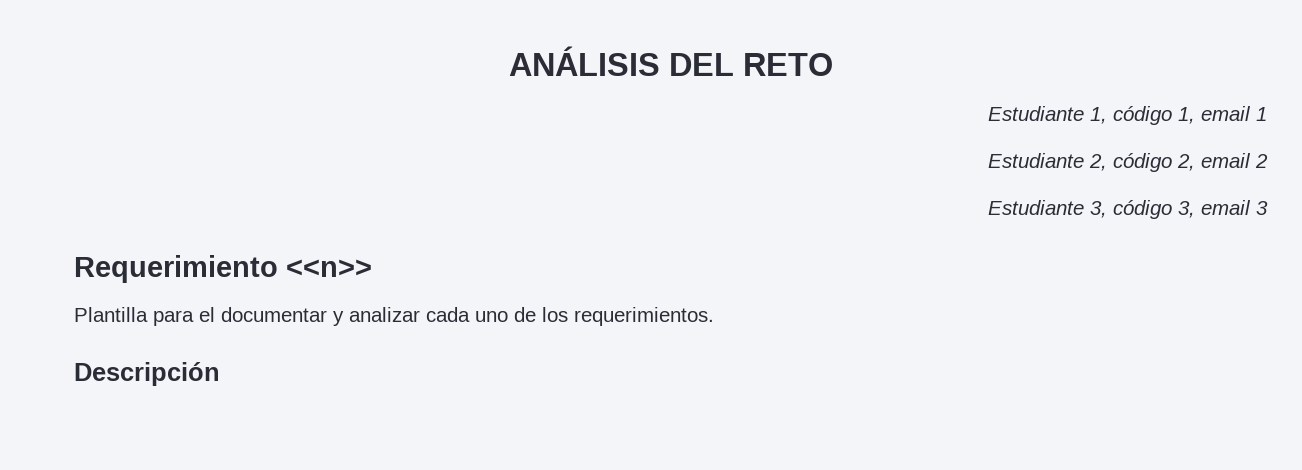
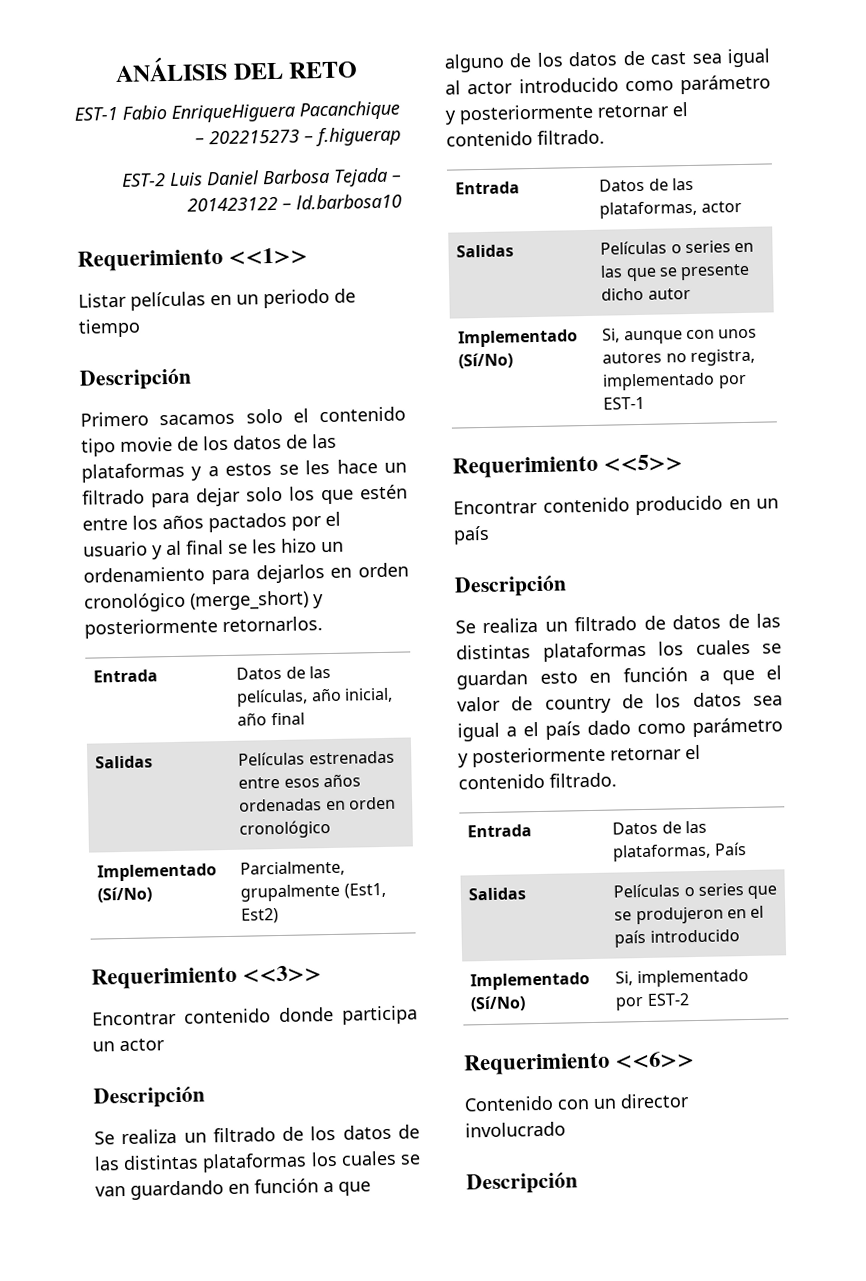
[988,106,1267,125] [988,153,1268,172] [988,200,1268,219] [74,255,372,283] [74,307,714,326] Estudiante 1, código 1, email 1 // Estudiante 2, código 2, email 2 // Estudiante 3, código 3, email 3 // Requerimiento <<n>> // Plantilla para el documentar y analizar cada uno de los requerimientos. -> [74,100,400,123] [195,126,401,147] [121,167,402,187] [187,193,402,212] [77,247,309,272] [78,288,356,311] [78,318,141,338] [79,367,192,391] [80,406,406,427] [81,433,337,457] [81,459,407,483] [82,484,408,508] [82,511,341,533] [83,538,344,560] [83,562,409,585] [84,590,324,613] [84,616,323,639] [93,669,159,683] [236,665,332,680] [236,687,394,707] [237,712,305,726] [95,755,154,769] [238,750,395,766] [238,773,362,789] [239,796,397,812] [239,819,332,839] [97,863,218,882] [97,886,153,903] [240,860,346,877] [240,882,386,902] [241,908,280,924] [91,965,323,990] [92,1005,418,1026] [92,1038,165,1052] [93,1085,205,1109] [94,1124,420,1145] [94,1150,421,1173] [95,1178,371,1200] [444,48,771,73] [445,74,771,95] [445,102,688,125] [446,129,605,147] [455,181,521,195] [599,177,695,192] [599,200,742,219] [456,244,515,258] [600,240,755,255] [600,263,751,282] [601,287,691,301] [458,329,579,348] [458,352,514,369] [602,328,758,345] [602,348,756,367] [602,372,747,391] [603,396,646,410] [452,454,684,479] [453,495,779,516] [453,525,490,545] [454,574,567,598] [455,613,781,634] [456,639,782,662] [456,665,782,690] [457,692,783,714] [457,717,783,742] [458,744,701,768] [458,772,617,790] [467,824,533,838] [612,820,708,835] [612,842,747,862] [468,887,527,901] [613,883,779,900] [614,905,765,925] [614,929,740,948] [470,972,591,991] [470,995,527,1012] [615,969,749,988] [615,993,690,1011] [463,1051,696,1076] [464,1093,690,1112] [465,1121,566,1138] EST-1 Fabio EnriqueHiguera Pacanchique – 202215273 – f.higuerap // EST-2 Luis Daniel Barbosa Tejada – 201423122 – ld.barbosa10 // Requerimiento <<1>> // Listar películas en un periodo de tiempo // Descripción // Primero sacamos solo el contenido tipo movie de los datos de las plataformas y a estos se les hace un filtrado para dejar solo los que estén entre los años pactados por el usuario y al final se les hizo un ordenamiento para dejarlos en orden cronológico (merge_short) y posteriormente retornarlos. // Entrada | Datos de las películas, año inicial, año final // Salidas | Películas estrenadas entre esos años ordenadas en orden cronológico // Implementado (Sí/No) | Parcialmente, grupalmente (Est1, Est2) // Requerimiento <<3>> // Encontrar contenido donde participa un actor // Descripción // Se realiza un filtrado de los datos de las distintas plataformas los cuales se van guardando en función a que alguno de los datos de cast sea igual al actor introducido como parámetro y posteriormente retornar el contenido filtrado. // Entrada | Datos de las plataformas, actor // Salidas | Películas o series en las que se presente dicho autor // Implementado (Sí/No) | Si, aunque con unos autores no registra, implementado por EST-1 // Requerimiento <<5>> // Encontrar contenido producido en un país // Descripción // Se realiza un filtrado de datos de las distintas plataformas los cuales se guardan esto en función a que el valor de country de los datos sea igual a el país dado como parámetro y posteriormente retornar el contenido filtrado. // Entrada | Datos de las plataformas, País // Salidas | Películas o series que se produjeron en el país introducido // Implementado (Sí/No) | Si, implementado por EST-2 // Requerimiento <<6>> // Contenido con un director involucrado

